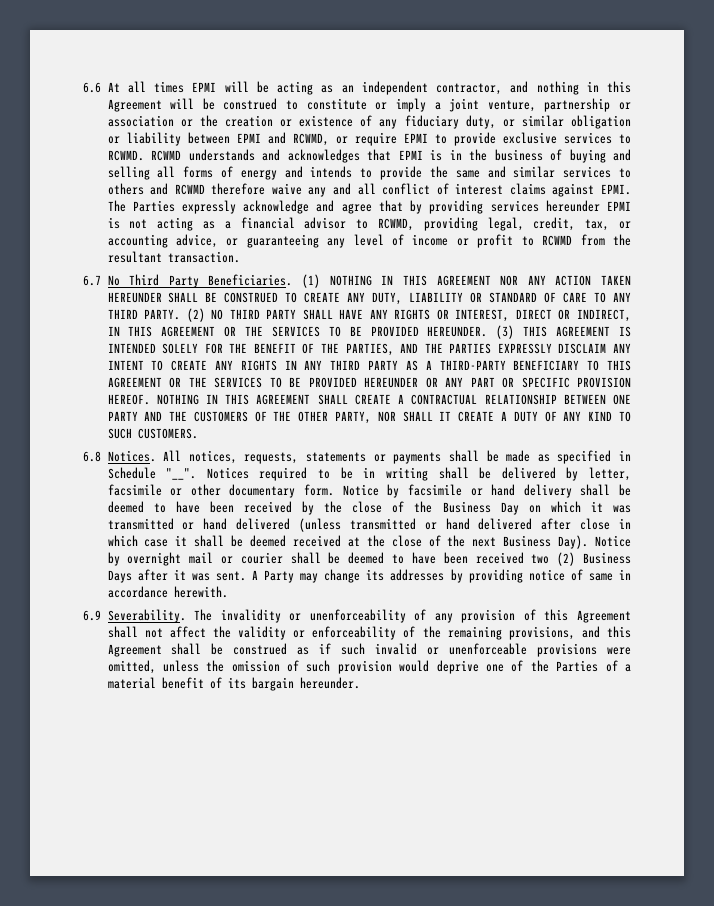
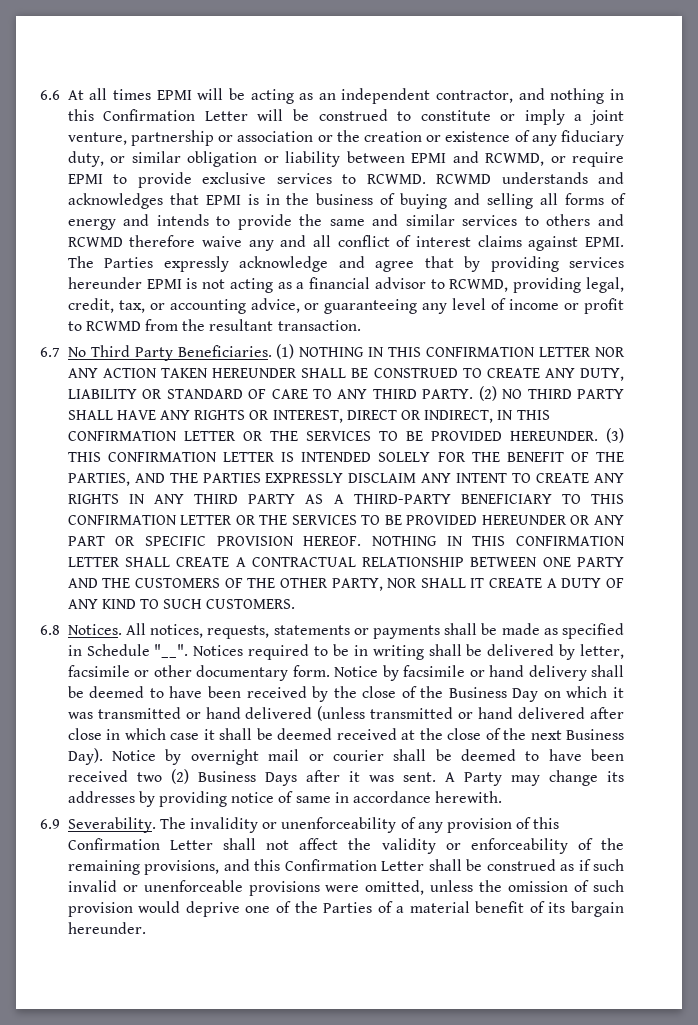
[107,99,162,112] Agreement -> [103,109,248,121] Confirmation Letter
[436,275,491,286] AGREEMENT -> [426,347,592,357] CONFIRMATION LETTER
[161,326,216,337] AGREEMENT -> [67,431,236,441] CONFIRMATION LETTER
[556,326,611,337] AGREEMENT -> [107,452,275,462] CONFIRMATION LETTER
[107,377,162,388] AGREEMENT -> [67,515,233,525] CONFIRMATION LETTER
[256,394,311,405] AGREEMENT -> [516,536,625,546] [67,557,120,567] CONFIRMATION LETTER
[577,610,632,623] Agreement -> [67,838,213,850] Confirmation Letter
[107,644,162,657] Agreement -> [284,859,425,871] Confirmation Letter

